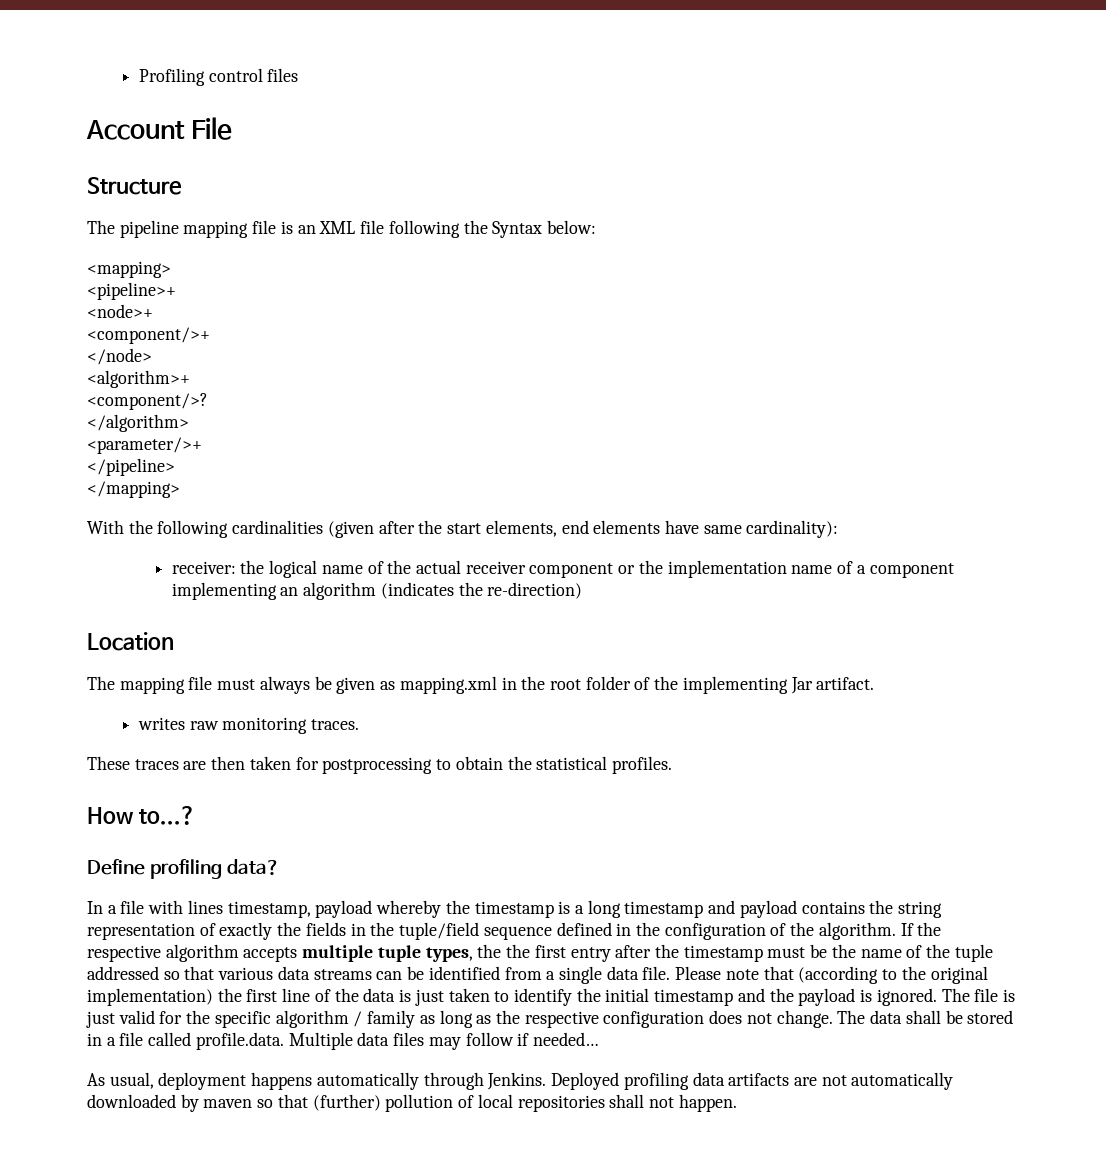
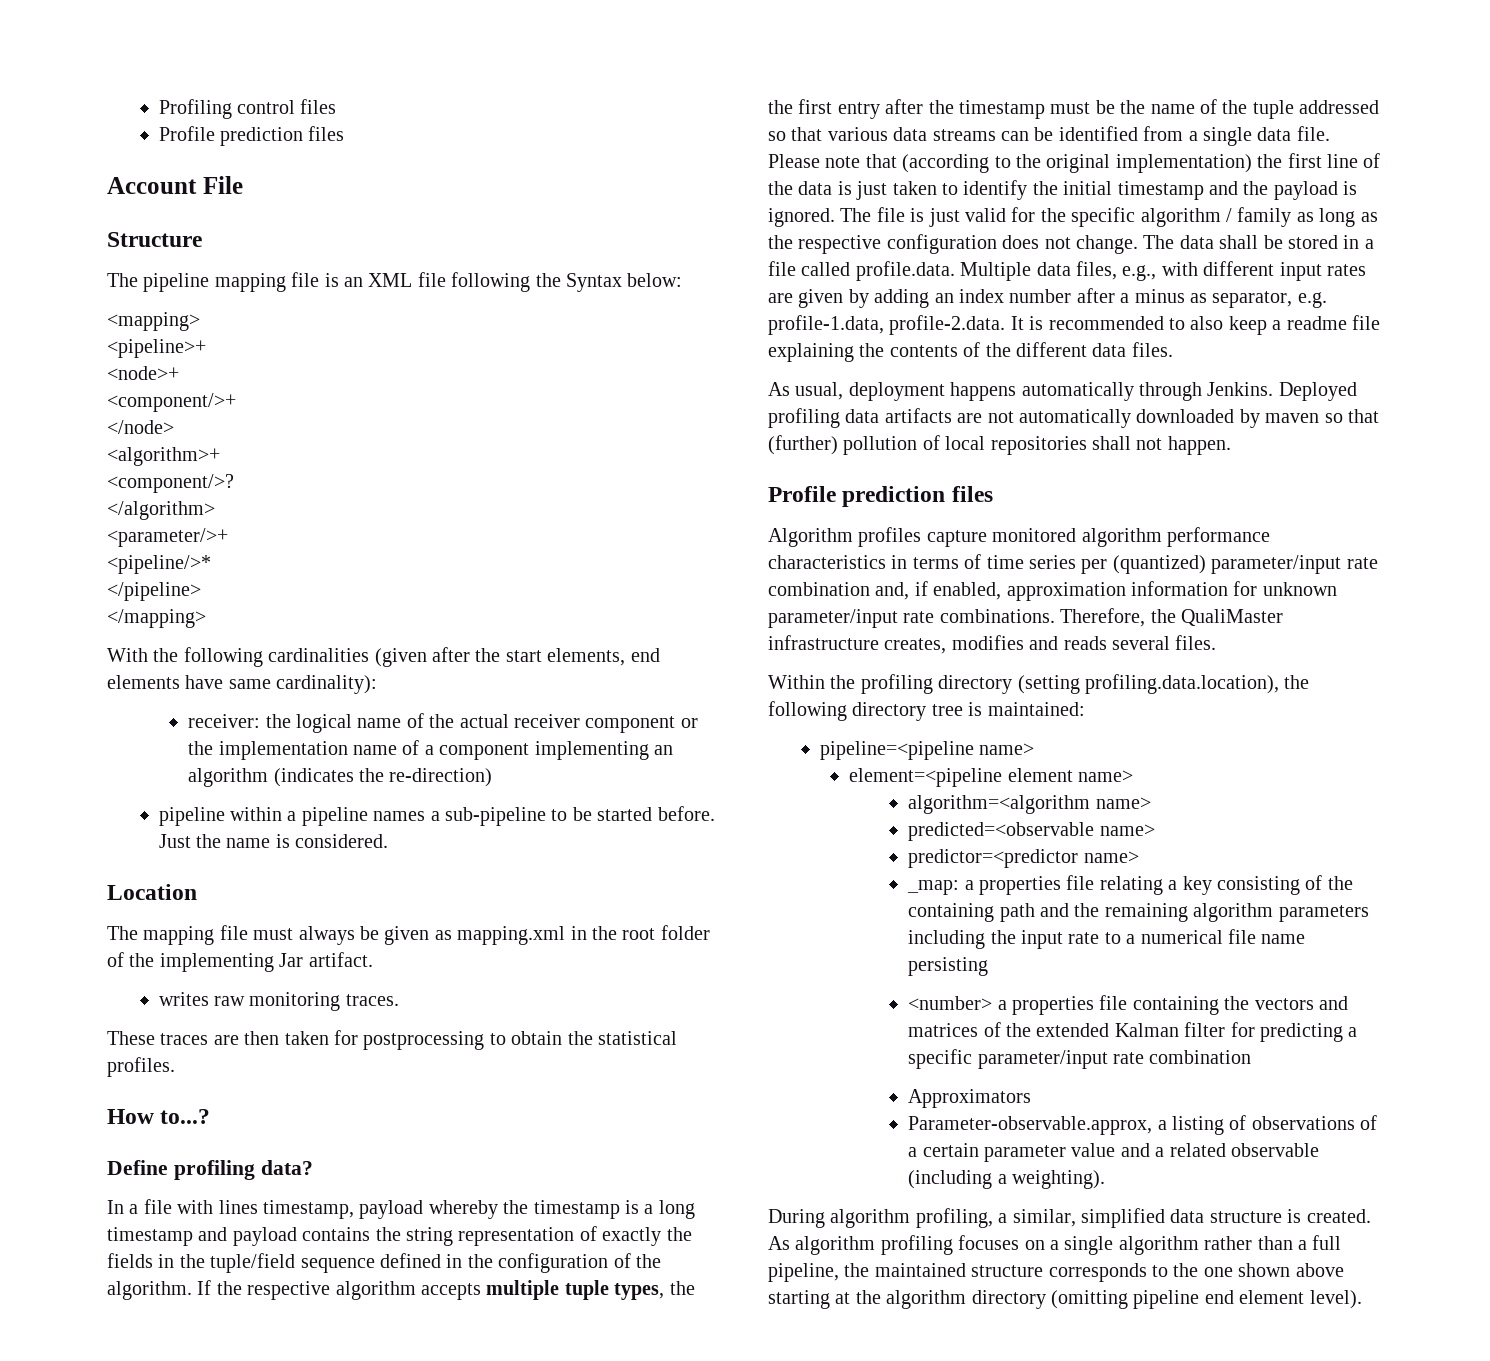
(299, 75) none -> [158,126,345,146] // Profile prediction files
(202, 445) none -> [107,555,211,574] // <pipeline/>*
(583, 590) none -> [158,806,715,826] [158,834,389,848] // pipeline within a pipeline names a sub-pipeline to be started before. Just the name is considered.
[393,1032,599,1050] files may follow if needed… -> [1076,261,1366,281] [768,288,1327,308] [768,315,1380,335] [768,342,1173,362] files, e.g., with different input rates are given by adding an index number after a minus as separator, e.g. profile-1.data, profile-2.data. It is recommended to also keep a readme file explaining the contents of the different data files.
(737, 1103) none -> [768,486,993,507] [768,527,1270,547] [768,554,1378,574] [768,581,1337,601] [768,608,1283,628] [768,635,1217,654] [768,674,1310,694] [768,701,1085,721] [819,741,1034,760] [849,768,1133,787] [908,795,1151,814] [908,822,1155,841] [908,849,1139,868] [907,875,1353,895] [908,903,1369,922] [908,929,1306,949] [908,957,989,976] [908,995,1349,1015] [908,1022,1358,1042] [908,1049,1252,1069] [908,1089,1032,1108] [908,1115,1378,1135] [908,1143,1320,1162] [908,1170,1106,1189] [768,1208,1371,1228] [768,1235,1342,1255] [768,1263,1344,1282] [768,1290,1362,1309] // Profile prediction files // Algorithm profiles capture monitored algorithm performance characteristics in terms of time series per (quantized) parameter/input rate combination and, if enabled, approximation information for unknown parameter/input rate combinations. Therefore, the QualiMaster infrastructure creates, modifies and reads several files. // Within the profiling directory (setting profiling.data.location), the following directory tree is maintained: // pipeline=<pipeline name> // element=<pipeline element name> // algorithm=<algorithm name> // predicted=<observable name> // predictor=<predictor name> // _map: a properties file relating a key consisting of the containing path and the remaining algorithm parameters including the input rate to a numerical file name persisting // <number> a properties file containing the vectors and matrices of the extended Kalman filter for predicting a specific parameter/input rate combination // Approximators // Parameter-observable.approx, a listing of observations of a certain parameter value and a related observable (including a weighting). // During algorithm profiling, a similar, simplified data structure is created. As algorithm profiling focuses on a single algorithm rather than a full pipeline, the maintained structure corresponds to the one shown above starting at the algorithm directory (omitting pipeline end element level).

